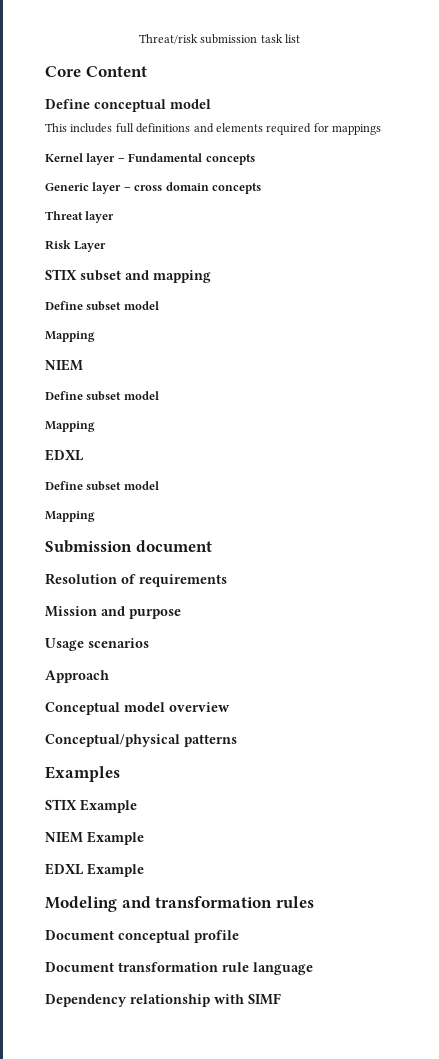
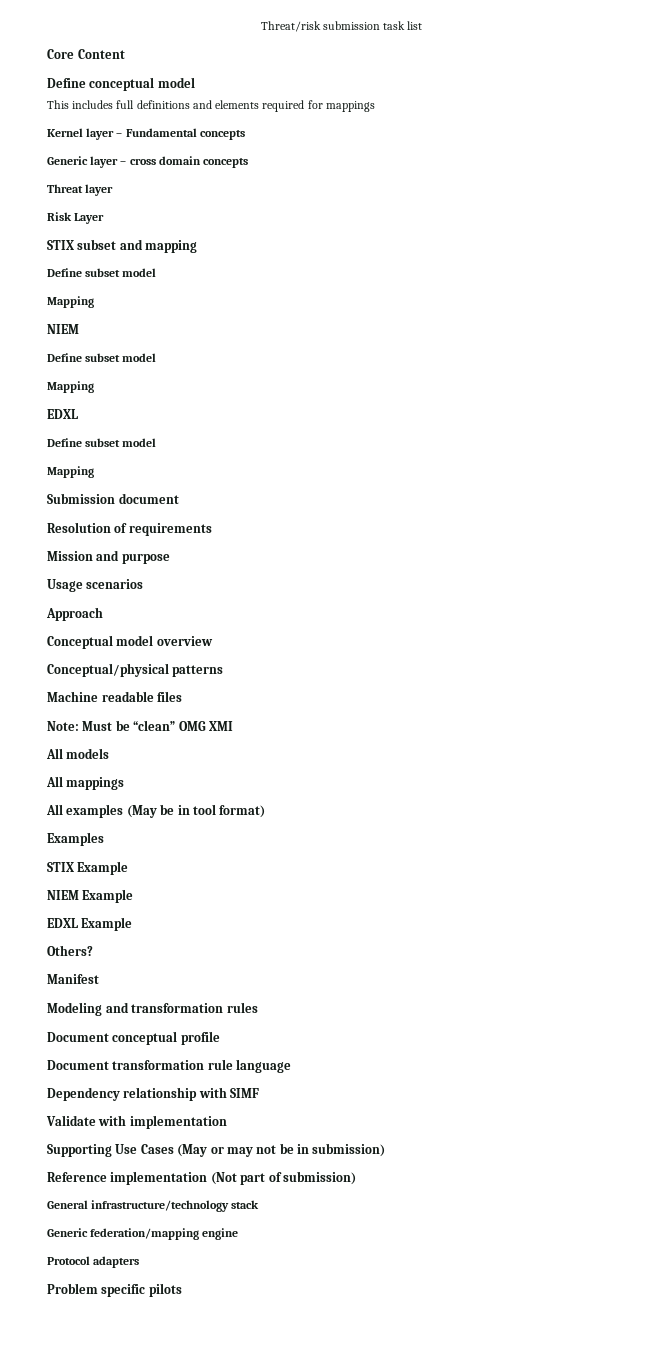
(237, 740) none -> [47,691,183,702] [47,720,233,731] [46,748,110,759] [46,776,125,790] [46,804,266,818] // Machine readable files // Note: Must be “clean” OMG XMI // All models // All mappings // All examples (May be in tool format)
(144, 870) none -> [47,945,93,956] [47,974,99,984] // Others? // Manifest
(281, 999) none -> [46,1115,227,1129] [47,1143,386,1157] [47,1171,356,1185] [47,1200,260,1212] [47,1228,239,1240] [47,1256,140,1268] [47,1283,182,1297] // Validate with implementation // Supporting Use Cases (May or may not be in submission) // Reference implementation (Not part of submission) // General infrastructure/technology stack // Generic federation/mapping engine // Protocol adapters // Problem specific pilots

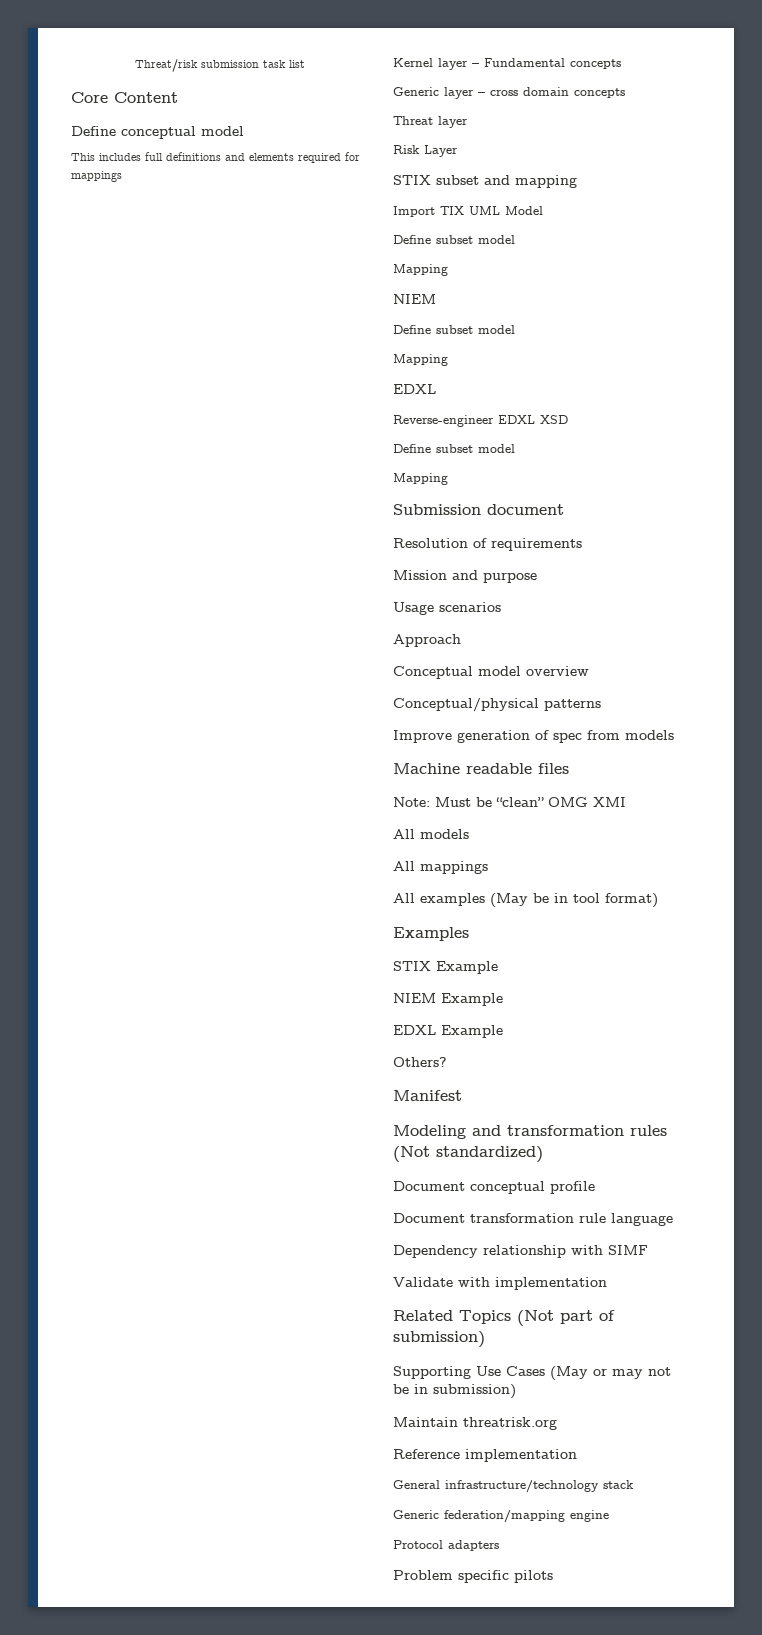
(198, 246) none -> [393,206,543,217] // Import TIX UML Model
(78, 414) none -> [393,415,568,427] // Reverse-engineer EDXL XSD
(224, 671) none -> [393,730,674,743] // Improve generation of spec from models
(258, 1007) none -> [393,1146,543,1163] (Not standardized)
(227, 1122) none -> [393,1310,615,1326] [393,1331,485,1348] // Related Topics (Not part of submission)
(386, 1150) none -> [393,1417,557,1430] // Maintain threatrisk.org
[210,1171,356,1185] (Not part of submission) -> (577, 1455) none

